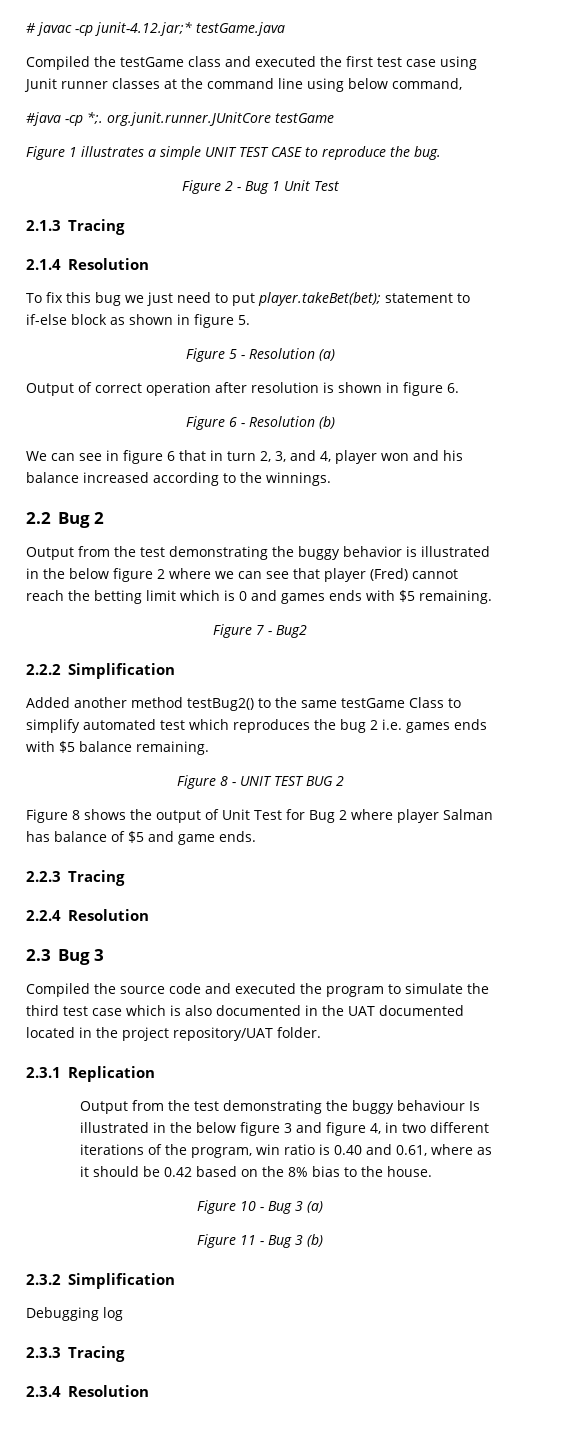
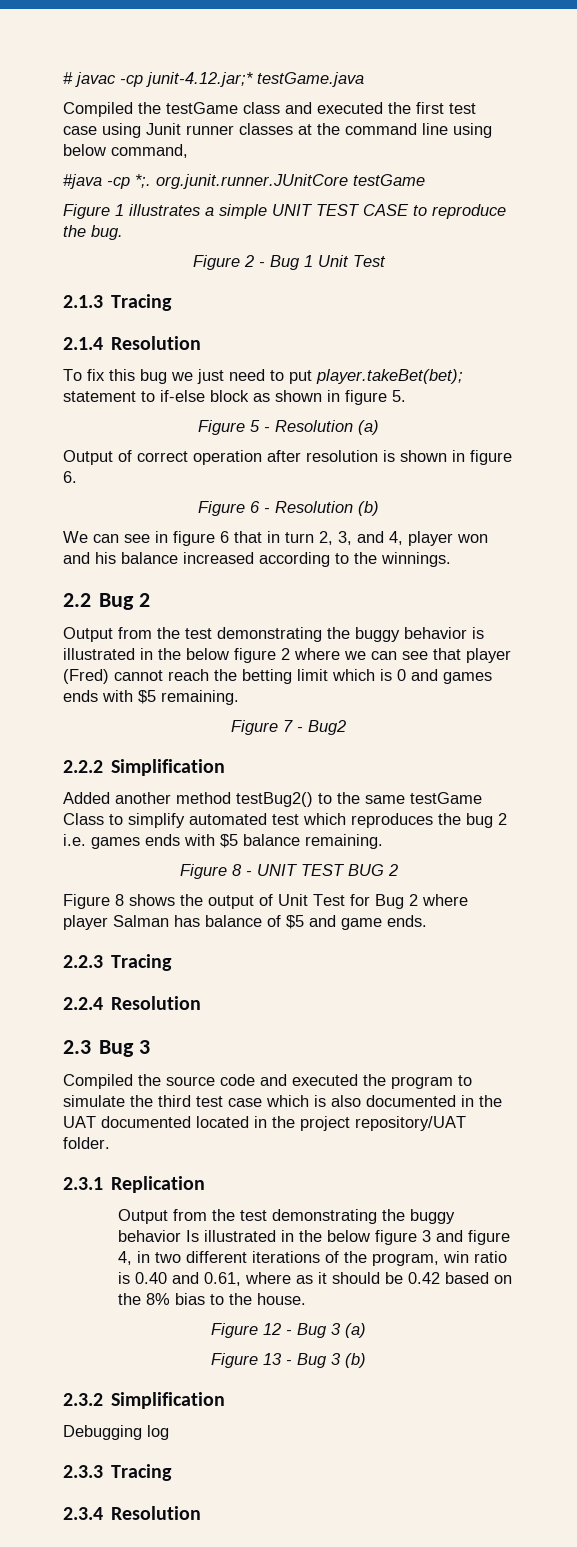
[397,1100,466,1111] behaviour -> [118,1230,182,1242] behavior
[240,1201,256,1211] 10 -> [263,1323,281,1335] 12
[240,1235,256,1245] 11 -> [263,1353,282,1365] 13

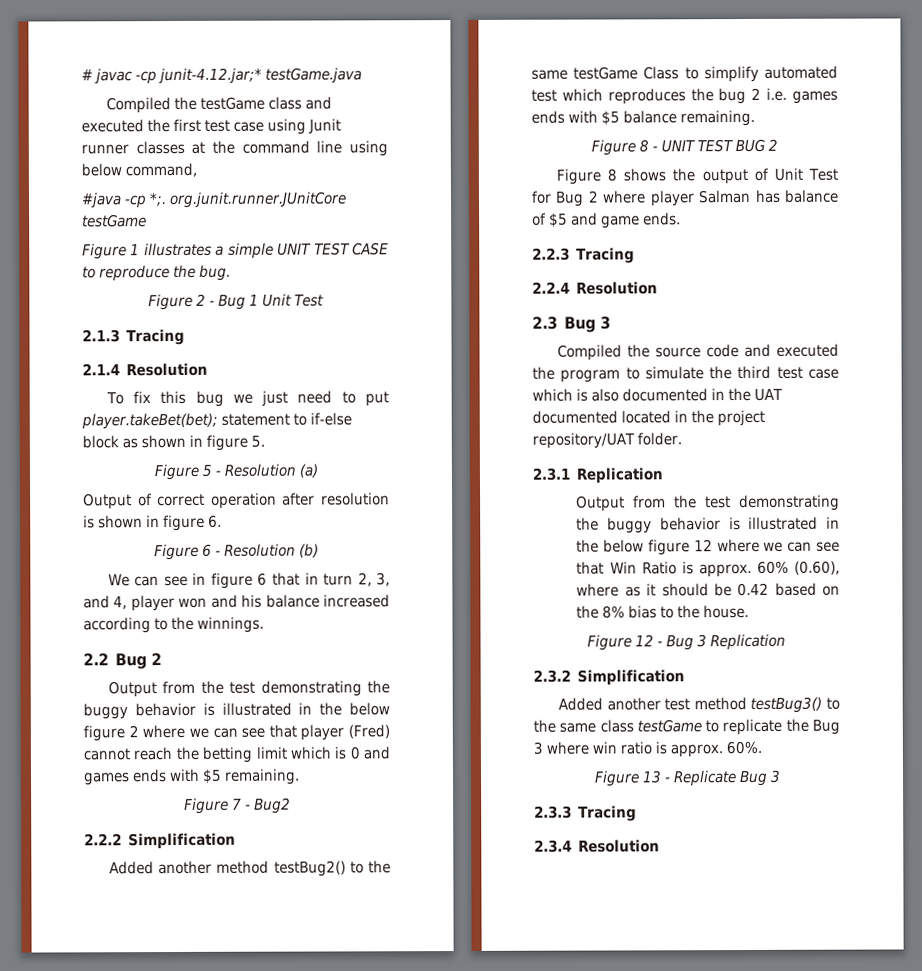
[186,1230,511,1245] [118,1251,508,1266] [118,1272,242,1286] Is illustrated in the below figure 3 and figure 4, in two different iterations of the program, win ratio is 0.40 and 0.61, -> [728,516,840,531] [576,538,840,556] [576,560,840,578] is illustrated in the below figure 12 where we can see that Win Ratio is approx. 60% (0.60),
[345,1323,366,1338] (a) -> [710,633,786,651] [533,669,686,686] [557,696,840,713] [533,718,840,736] [533,740,762,758] Replication // 2.3.2 Simplification // Added another test method testBug3() to the same class testGame to replicate the Bug 3 where win ratio is approx. 60%.
[297,1353,366,1368] [63,1392,226,1409] [63,1425,169,1440] Bug 3 (b) // 2.3.2 Simplification // Debugging log -> [672,769,781,787] Replicate Bug 3

